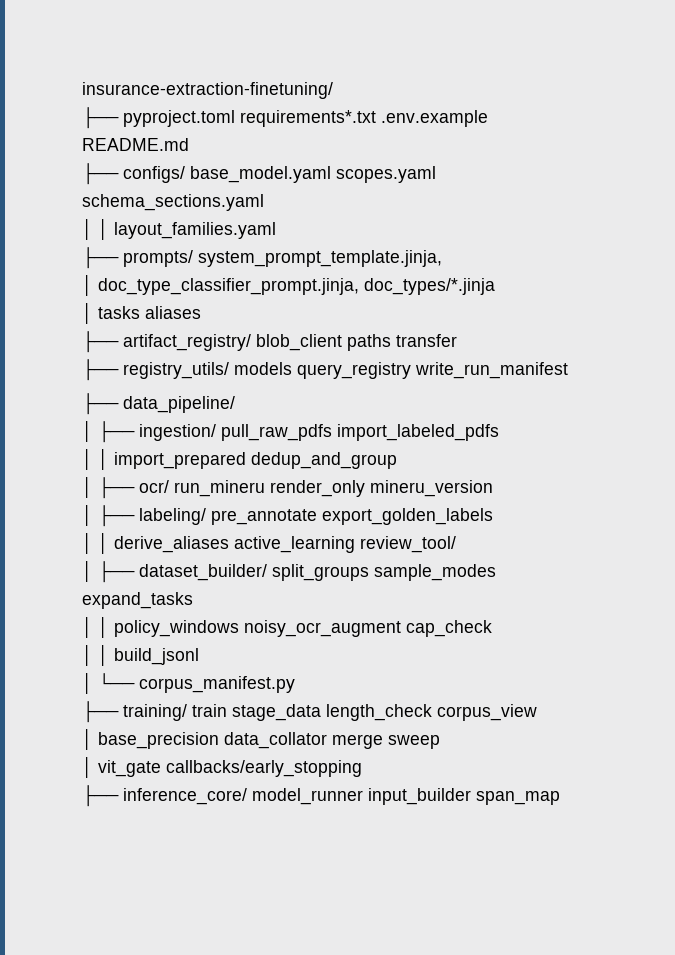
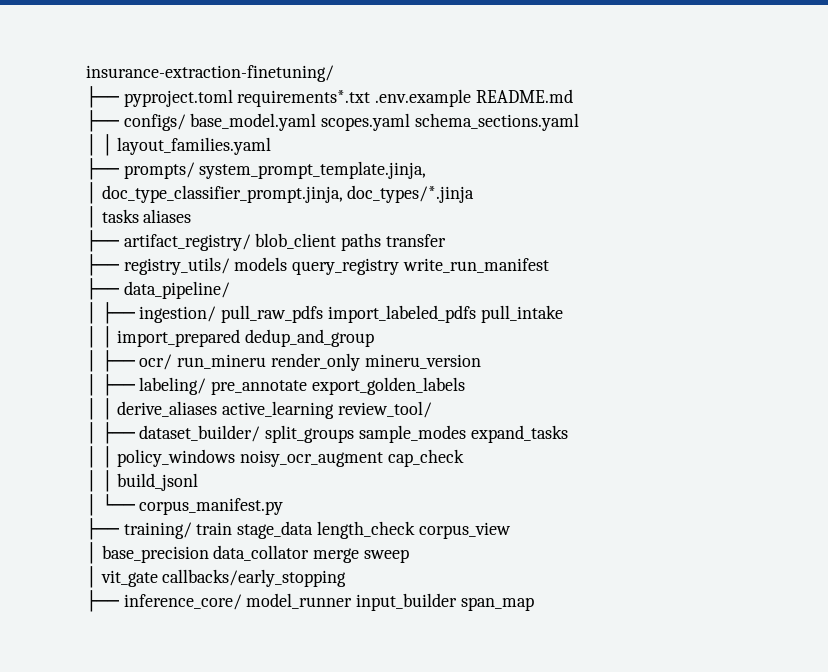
(499, 432) none -> [480,305,563,323] pull_intake

